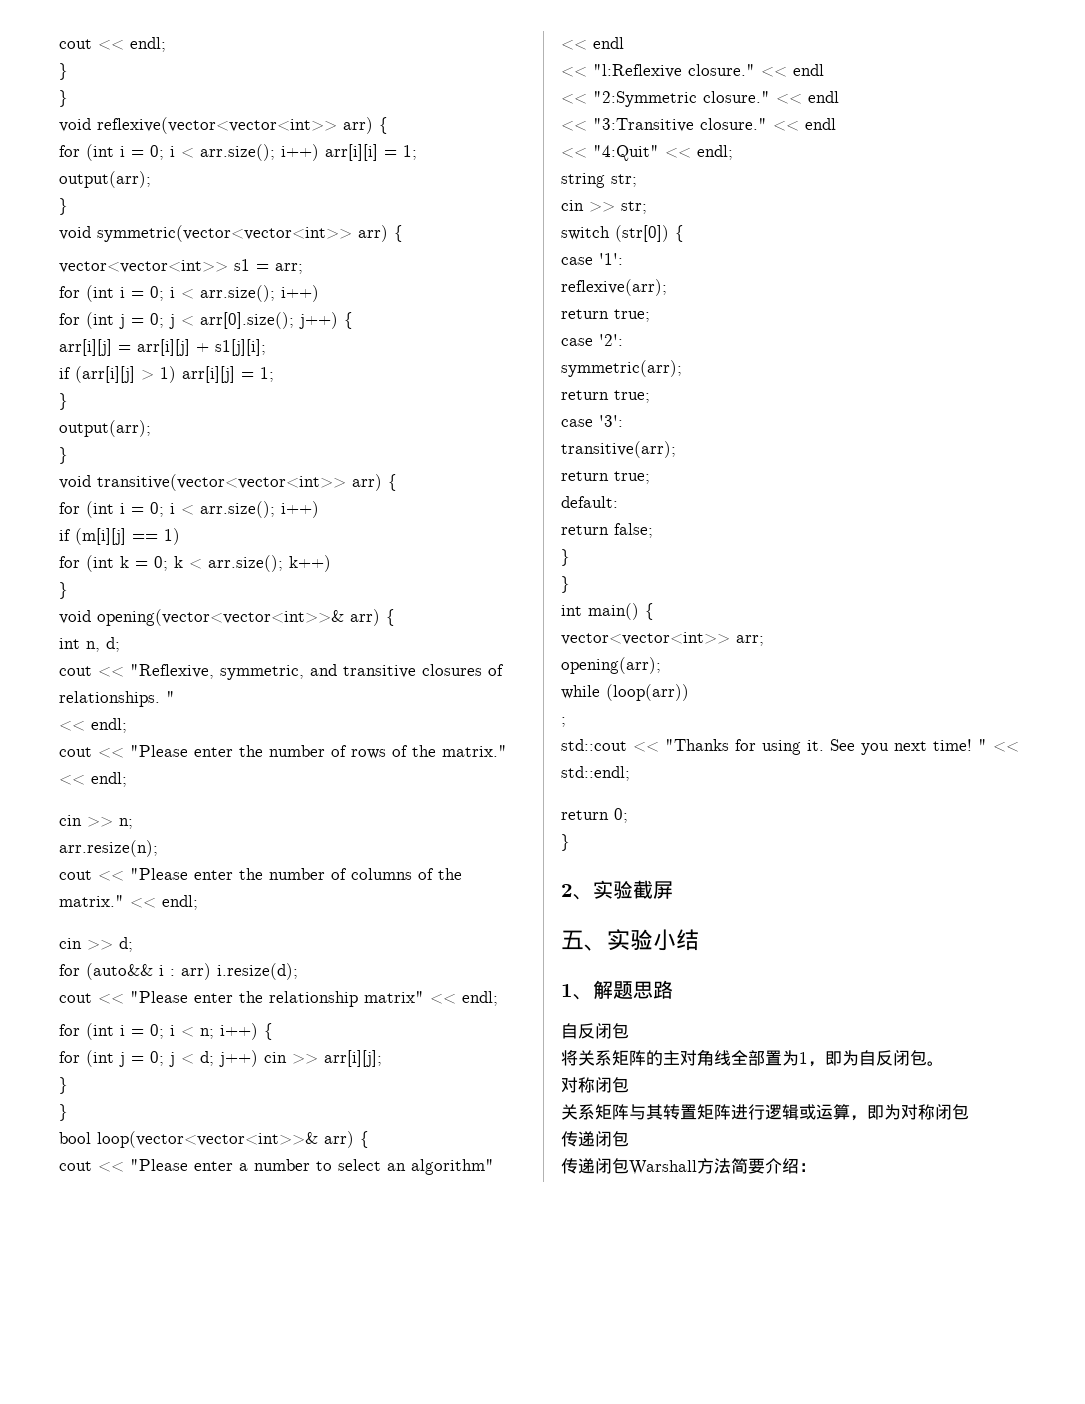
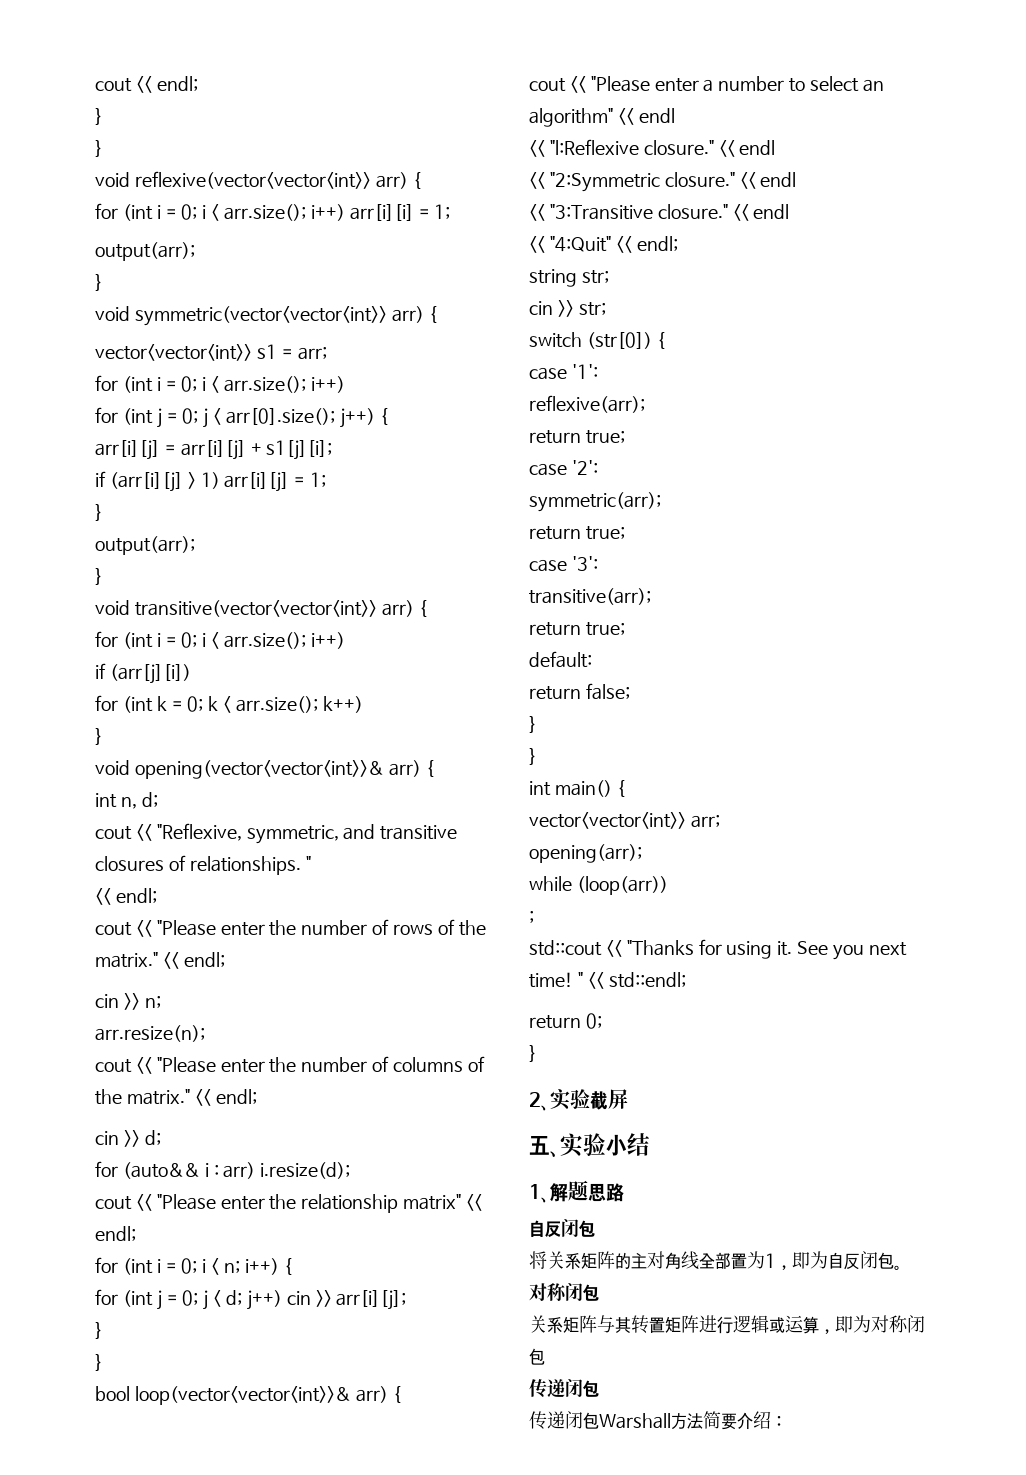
[75,528,180,545] (m[i][j] == 1) -> [109,664,191,684] (arr[j][i])

